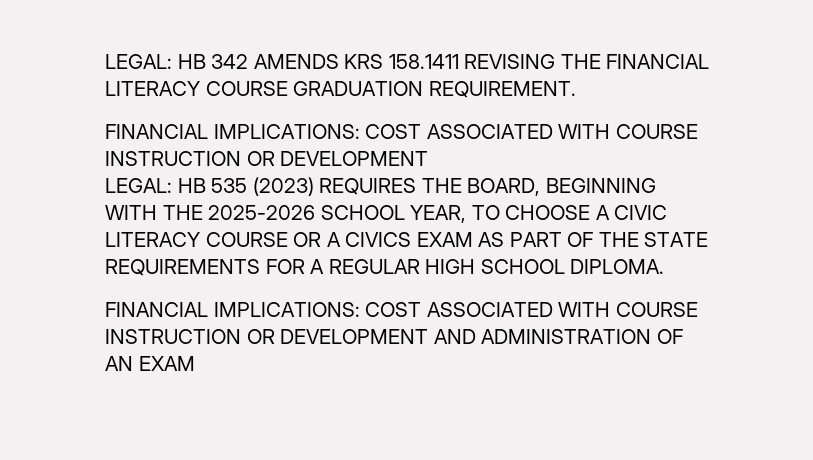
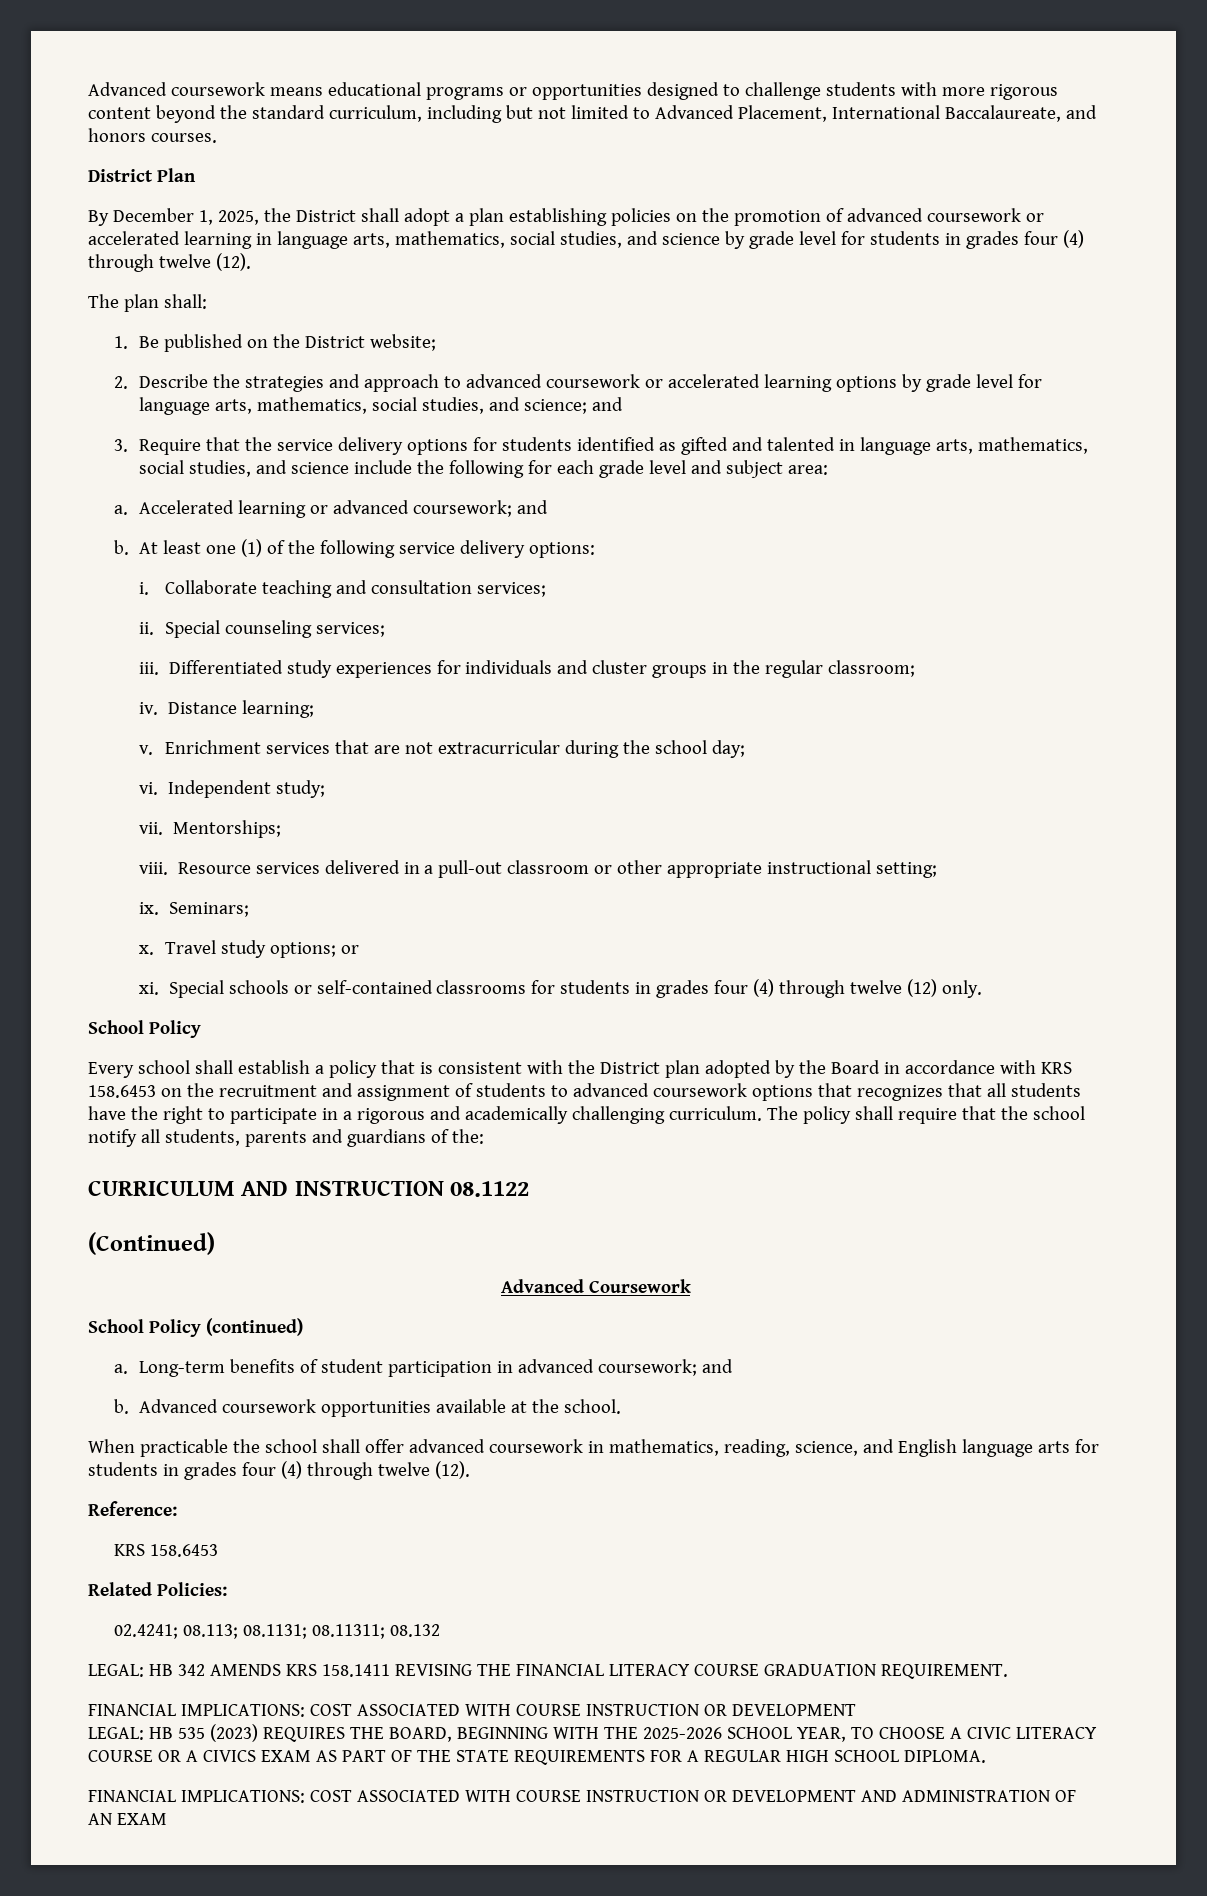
(105, 61) none -> [88,82,1058,100] [88,105,1097,123] [88,128,217,143] [88,168,196,182] [88,208,1044,226] [88,230,1084,249] [88,253,251,272] [88,294,207,312] [113,334,437,352] [113,374,1043,392] [139,397,624,415] [113,437,1089,455] [139,460,829,478] [113,500,549,518] [113,539,596,558] [139,580,546,598] [139,620,385,638] [139,660,916,678] [139,700,314,718] [139,740,745,758] [139,780,325,798] [139,820,281,838] [139,860,938,878] [139,902,249,917] [139,940,359,958] [139,979,983,998] [88,1020,201,1038] [88,1060,1072,1078] [88,1083,1081,1101] [88,1106,1085,1124] [88,1129,484,1147] [88,1181,530,1197] [88,1232,215,1255] [500,1279,691,1293] [88,1318,303,1337] [113,1359,734,1377] [113,1399,622,1417] [88,1439,1099,1457] [88,1461,470,1480] [88,1501,177,1516] [113,1544,218,1557] [88,1582,227,1596] [113,1624,440,1639] Advanced coursework means educational programs or opportunities designed to challenge students with more rigorous content beyond the standard curriculum, including but not limited to Advanced Placement, International Baccalaureate, and honors courses. // District Plan // By December 1, 2025, the District shall adopt a plan establishing policies on the promotion of advanced coursework or accelerated learning in language arts, mathematics, social studies, and science by grade level for students in grades four (4) through twelve (12). // The plan shall: // 1. Be published on the District website; // 2. Describe the strategies and approach to advanced coursework or accelerated learning options by grade level for language arts, mathematics, social studies, and science; and // 3. Require that the service delivery options for students identified as gifted and talented in language arts, mathematics, social studies, and science include the following for each grade level and subject area: // a. Accelerated learning or advanced coursework; and // b. At least one (1) of the following service delivery options: // i. Collaborate teaching and consultation services; // ii. Special counseling services; // iii. Differentiated study experiences for individuals and cluster groups in the regular classroom; // iv. Distance learning; // v. Enrichment services that are not extracurricular during the school day; // vi. Independent study; // vii. Mentorships; // viii. Resource services delivered in a pull-out classroom or other appropriate instructional setting; // ix. Seminars; // x. Travel study options; or // xi. Special schools or self-contained classrooms for students in grades four (4) through twelve (12) only. // School Policy // Every school shall establish a policy that is consistent with the District plan adopted by the Board in accordance with KRS 158.6453 on the recruitment and assignment of students to advanced coursework options that recognizes that all students have the right to participate in a rigorous and academically challenging curriculum. The policy shall require that the school notify all students, parents and guardians of the: // CURRICULUM AND INSTRUCTION 08.1122 // (Continued) // Advanced Coursework // School Policy (continued) // a. Long-term benefits of student participation in advanced coursework; and // b. Advanced coursework opportunities available at the school. // When practicable the school shall offer advanced coursework in mathematics, reading, science, and English language arts for students in grades four (4) through twelve (12). // Reference: // KRS 158.6453 // Related Policies: // 02.4241; 08.113; 08.1131; 08.11311; 08.132 //

